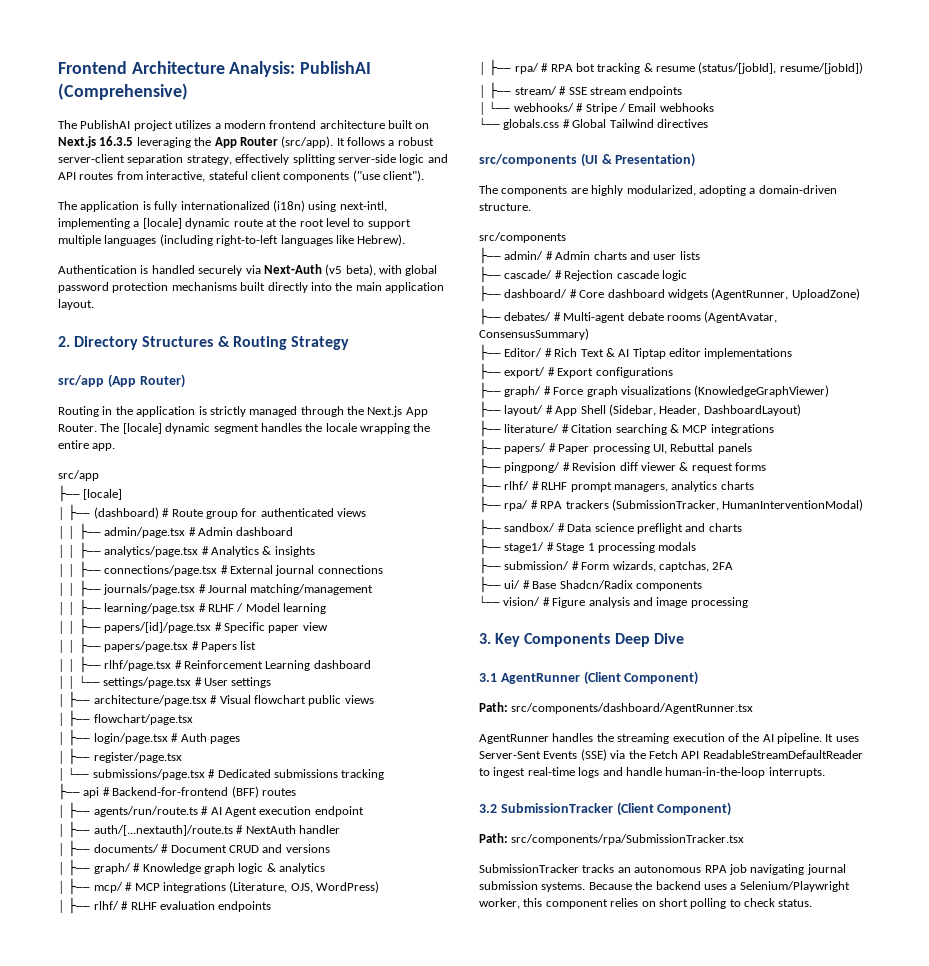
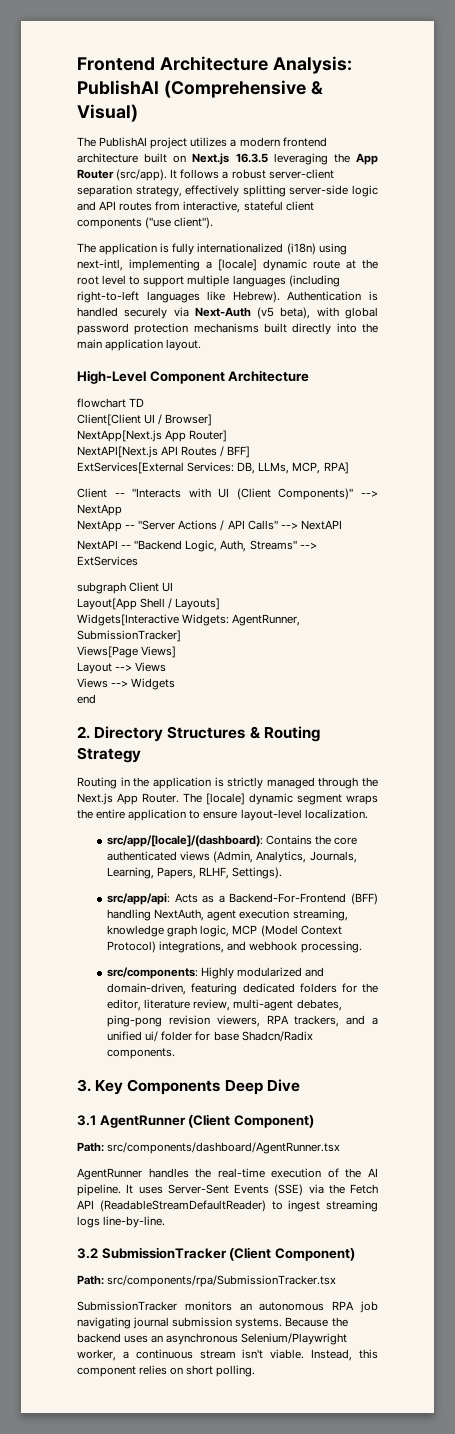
[58,83,188,100] (Comprehensive) -> [163,80,323,98] [77,104,138,122] (Comprehensive & Visual)
(406, 240) // -> (280, 297) none
(94, 304) none -> [77,370,310,384] [77,398,145,408] [77,414,213,426] [77,430,228,442] [77,446,251,458] [77,462,349,474] [77,488,378,500] [77,504,122,516] [77,520,342,532] [77,540,317,552] [77,556,138,566] [77,582,174,594] [77,598,221,610] [77,614,301,626] [77,630,181,642] [77,646,177,658] [77,662,167,674] [77,678,176,690] [77,694,96,704] // High-Level Component Architecture // flowchart TD // Client[Client UI / Browser] // NextApp[Next.js App Router] // NextAPI[Next.js API Routes / BFF] // ExtServices[External Services: DB, LLMs, MCP, RPA] // Client -- "Interacts with UI (Client Components)" --> NextApp // NextApp -- "Server Actions / API Calls" --> NextAPI // NextAPI -- "Backend Logic, Auth, Streams" --> ExtServices // subgraph Client UI // Layout[App Shell / Layouts] // Widgets[Interactive Widgets: AgentRunner, SubmissionTracker] // Views[Page Views] // Layout --> Views // Views --> Widgets // end
[58,374,185,388] // src/app (App Router) -> (141, 755) none
[260,423,431,434] [58,440,116,451] [58,470,99,481] [58,485,123,502] [58,504,366,521] [58,523,294,540] [58,542,315,559] [58,561,383,578] [58,580,374,597] [58,599,326,616] [58,618,328,635] [58,637,257,654] [58,656,371,673] [58,675,272,689] [58,691,374,708] [58,710,193,727] [58,729,240,746] [58,748,182,765] [58,767,385,781] [58,783,296,800] [58,802,364,819] [58,821,340,838] [58,840,330,857] [58,859,325,876] [58,878,379,895] [58,897,272,914] [479,59,863,76] [479,82,683,99] [479,101,714,115] [479,117,708,130] [479,153,696,167] [479,185,837,196] [479,203,531,211] [479,232,566,243] [479,247,700,264] [479,266,687,283] [479,285,860,302] [479,308,778,325] [479,328,589,340] [479,344,793,361] [479,363,673,380] [479,382,830,399] [479,401,801,418] [479,420,774,437] [479,439,752,456] [479,458,766,475] [479,477,754,494] [479,496,864,513] [479,519,742,536] [479,538,697,555] [479,557,734,574] [479,576,702,593] [479,595,748,608] handles the locale wrapping the entire app. // src/app // ├── [locale] // │ ├── (dashboard) # Route group for authenticated views // │ │ ├── admin/page.tsx # Admin dashboard // │ │ ├── analytics/page.tsx # Analytics & insights // │ │ ├── connections/page.tsx # External journal connections // │ │ ├── journals/page.tsx # Journal matching/management // │ │ ├── learning/page.tsx # RLHF / Model learning // │ │ ├── papers/[id]/page.tsx # Specific paper view // │ │ ├── papers/page.tsx # Papers list // │ │ ├── rlhf/page.tsx # Reinforcement Learning dashboard // │ │ └── settings/page.tsx # User settings // │ ├── architecture/page.tsx # Visual flowchart public views // │ ├── flowchart/page.tsx // │ ├── login/page.tsx # Auth pages // │ ├── register/page.tsx // │ └── submissions/page.tsx # Dedicated submissions tracking // ├── api # Backend-for-frontend (BFF) routes // │ ├── agents/run/route.ts # AI Agent execution endpoint // │ ├── auth/[...nextauth]/route.ts # NextAuth handler // │ ├── documents/ # Document CRUD and versions // │ ├── graph/ # Knowledge graph logic & analytics // │ ├── mcp/ # MCP integrations (Literature, OJS, WordPress) // │ ├── rlhf/ # RLHF evaluation endpoints // │ ├── rpa/ # RPA bot tracking & resume (status/[jobId], resume/[jobId]) // │ ├── stream/ # SSE stream endpoints // │ └── webhooks/ # Stripe / Email webhooks // └── globals.css # Global Tailwind directives // src/components (UI & Presentation) // The components are highly modularized, adopting a domain-driven structure. // src/components // ├── admin/ # Admin charts and user lists // ├── cascade/ # Rejection cascade logic // ├── dashboard/ # Core dashboard widgets (AgentRunner, UploadZone) // ├── debates/ # Multi-agent debate rooms (AgentAvatar, ConsensusSummary) // ├── Editor/ # Rich Text & AI Tiptap editor implementations // ├── export/ # Export configurations // ├── graph/ # Force graph visualizations (KnowledgeGraphViewer) // ├── layout/ # App Shell (Sidebar, Header, DashboardLayout) // ├── literature/ # Citation searching & MCP integrations // ├── papers/ # Paper processing UI, Rebuttal panels // ├── pingpong/ # Revision diff viewer & request forms // ├── rlhf/ # RLHF prompt managers, analytics charts // ├── rpa/ # RPA trackers (SubmissionTracker, HumanInterventionModal) // ├── sandbox/ # Data science preflight and charts // ├── stage1/ # Stage 1 processing modals // ├── submission/ # Form wizards, captchas, 2FA // ├── ui/ # Base Shadcn/Radix components // └── vision/ # Figure analysis and image processing -> [346,795,378,805] [77,809,368,821] [107,835,358,847] [107,851,357,863] [107,867,283,879] [107,893,379,905] [107,909,348,921] [107,925,342,937] [107,941,362,953] [107,967,325,979] [107,983,378,995] [107,999,342,1011] [107,1015,378,1027] [107,1031,313,1042] [107,1048,176,1059] wraps the entire application to ensure layout-level localization. // src/app/[locale]/(dashboard): Contains the core authenticated views (Admin, Analytics, Journals, Learning, Papers, RLHF, Settings). // src/app/api: Acts as a Backend-For-Frontend (BFF) handling NextAuth, agent execution streaming, knowledge graph logic, MCP (Model Context Protocol) integrations, and webhook processing. // src/components: Highly modularized and domain-driven, featuring dedicated folders for the editor, literature review, multi-agent debates, ping-pong revision viewers, RPA trackers, and a unified ui/ folder for base Shadcn/Radix components.
[617,733,670,744] streaming -> [217,1168,265,1178] real-time
[702,750,863,759] ReadableStreamDefaultReader -> [99,1200,266,1212] (ReadableStreamDefaultReader)
[527,767,825,778] real-time logs and handle human-in-the-loop interrupts. -> [326,1200,378,1212] [77,1216,166,1228] streaming logs line-by-line.
[582,864,615,873] tracks -> [184,1301,232,1311] monitors
[730,881,850,892] [479,898,520,909] a Selenium/Playwright worker, -> [151,1333,348,1345] [77,1349,353,1361] an asynchronous Selenium/Playwright worker, a continuous stream isn't viable. Instead,
[690,898,813,909] polling to check status. -> [216,1365,256,1377] polling.

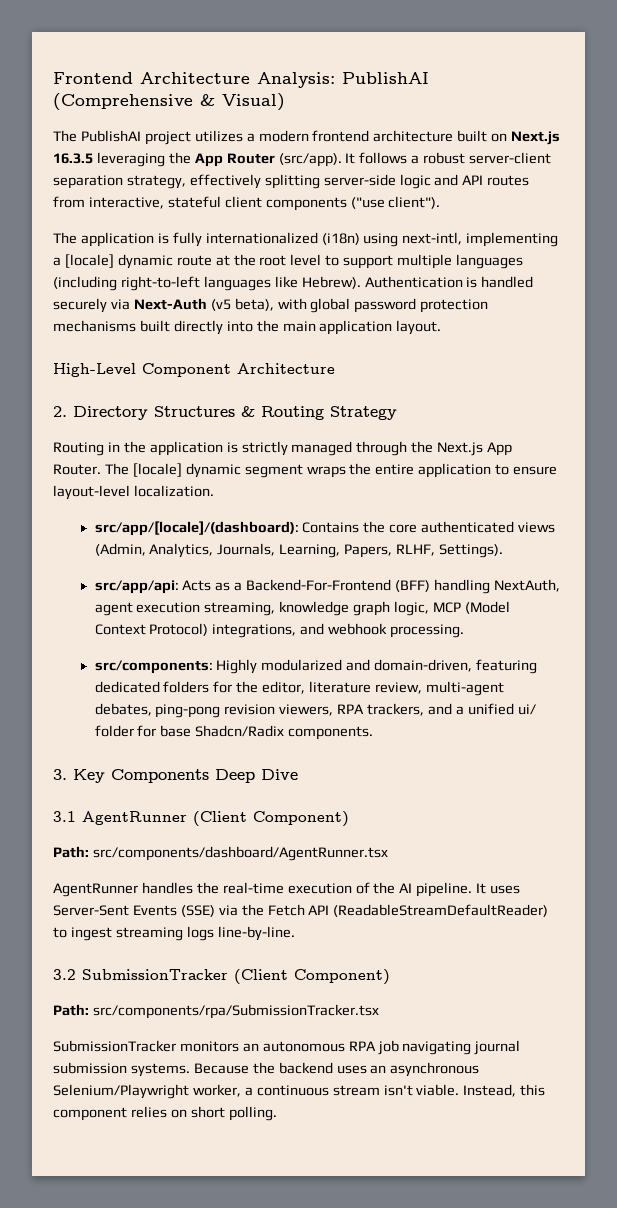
[77,398,145,408] [77,414,213,426] [77,430,228,442] [77,446,251,458] [77,462,349,474] [77,488,378,500] [77,504,122,516] [77,520,342,532] [77,540,317,552] [77,556,138,566] [77,582,174,594] [77,598,221,610] [77,614,301,626] [77,630,181,642] [77,646,177,658] [77,662,167,674] [77,678,176,690] [77,694,96,704] // flowchart TD // Client[Client UI / Browser] // NextApp[Next.js App Router] // NextAPI[Next.js API Routes / BFF] // ExtServices[External Services: DB, LLMs, MCP, RPA] // Client -- "Interacts with UI (Client Components)" --> NextApp // NextApp -- "Server Actions / API Calls" --> NextAPI // NextAPI -- "Backend Logic, Auth, Streams" --> ExtServices // subgraph Client UI // Layout[App Shell / Layouts] // Widgets[Interactive Widgets: AgentRunner, SubmissionTracker] // Views[Page Views] // Layout --> Views // Views --> Widgets // end -> (335, 368) none

